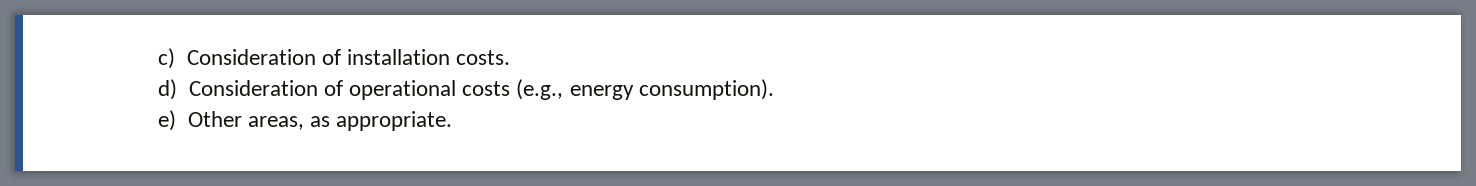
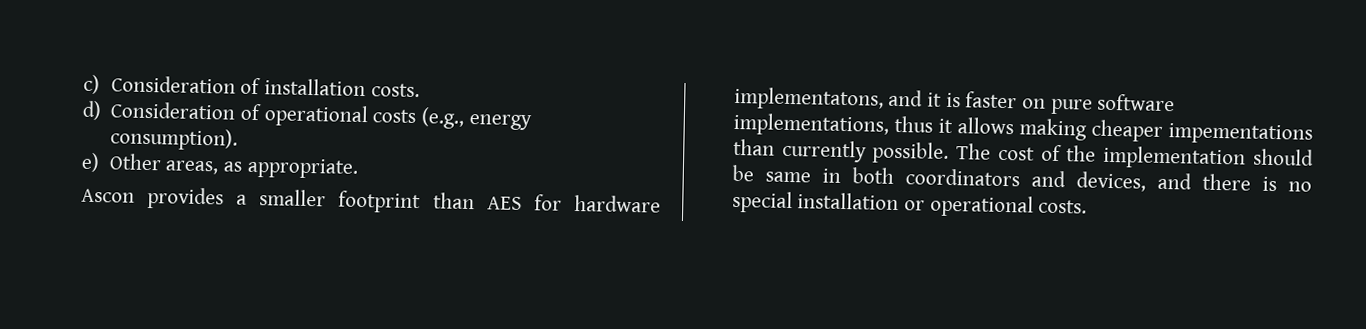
(453, 121) none -> [80,186,661,214] [733,86,1176,115] [732,112,1313,145] [732,138,1314,170] [731,164,1312,192] [731,190,1088,218] // Ascon provides a smaller footprint than AES for hardware implementatons, and it is faster on pure software implementations, thus it allows making cheaper impementations than currently possible. The cost of the implementation should be same in both coordinators and devices, and there is no special installation or operational costs.

